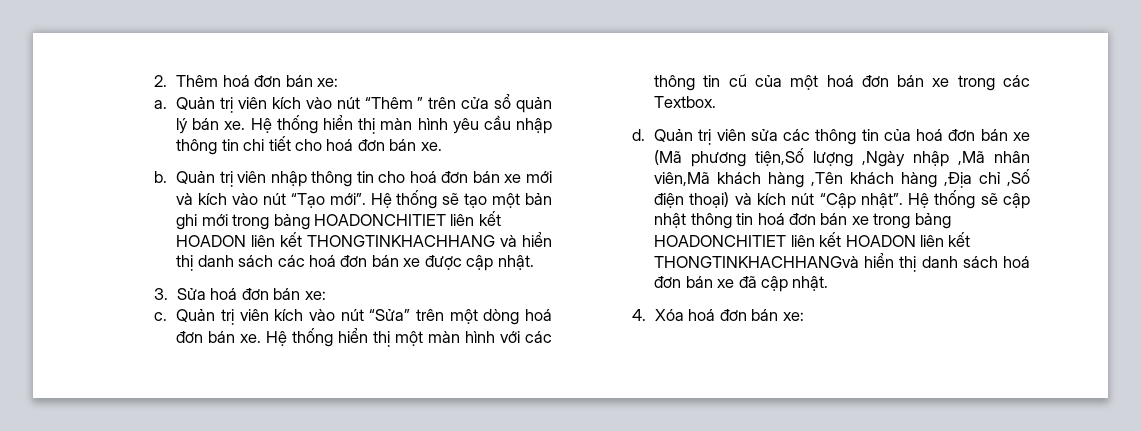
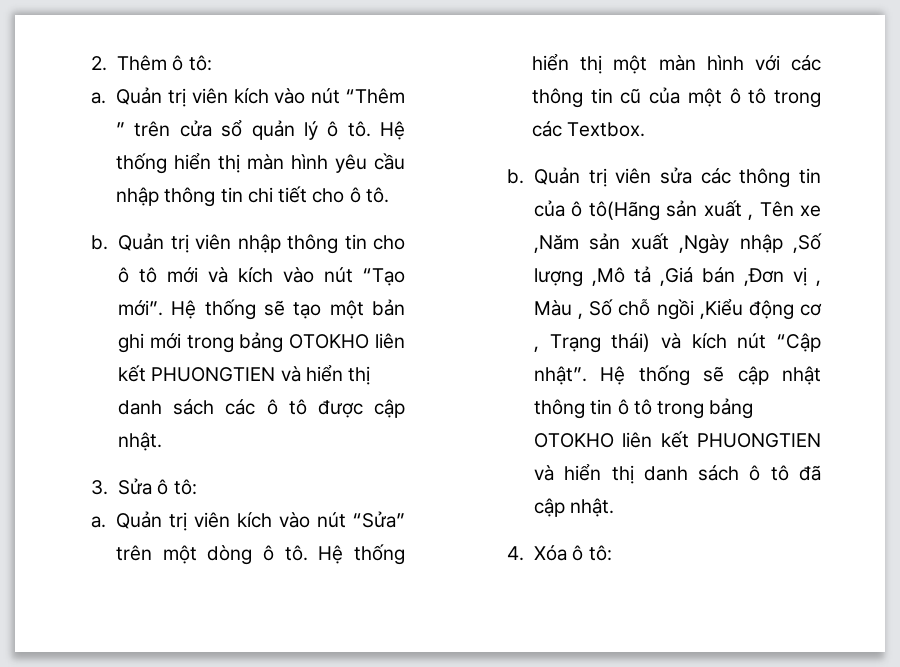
[222,75,338,87] hoá đơn bán xe: -> [172,55,212,71] ô tô:
[192,118,246,130] bán xe. -> [327,121,371,137] ô tô.
[326,139,442,151] hoá đơn bán xe. -> [349,187,389,203] ô tô.
[409,171,522,183] hoá đơn bán xe -> [118,267,158,283] ô tô
[313,211,501,226] [176,232,496,247] HOADONCHITIET liên kết HOADON liên kết THONGTINKHACHHANG -> [289,333,405,349] [118,365,276,382] OTOKHO liên kết PHUONGTIEN
[308,255,421,267] hoá đơn bán xe -> [266,399,307,415] ô tô
[210,288,326,300] [154,312,168,321] hoá đơn bán xe: // c. -> [157,479,197,495] [91,516,107,528] ô tô: // a.
[525,309,552,321] [176,331,262,343] hoá đơn bán xe. -> [263,545,308,561] ô tô.
[826,75,950,87] hoá đơn bán xe -> [729,88,767,104] ô tô
[632,129,646,141] d. -> [507,169,525,184] b.
[916,129,1030,141] [654,148,1030,167] [654,169,1030,188] [654,192,730,208] hoá đơn bán xe (Mã phương tiện,Số lượng ,Ngày nhập ,Mã nhân viên,Mã khách hàng ,Tên khách hàng ,Địa chỉ ,Số điện thoại) -> [571,200,821,221] [534,233,822,254] [534,266,821,287] [534,299,822,320] [534,333,651,353] ô tô(Hãng sản xuất , Tên xe ,Năm sản xuất ,Ngày nhập ,Số lượng ,Mô tả ,Giá bán ,Đơn vị , Màu , Số chỗ ngồi ,Kiểu động cơ , Trạng thái)
[757,213,951,229] [654,232,971,247] [654,253,1030,272] [654,276,735,288] hoá đơn bán xe trong bảng HOADONCHITIET liên kết HOADON liên kết THONGTINKHACHHANGvà hiển thị danh sách hoá đơn bán xe -> [617,398,754,419] [534,431,821,448] [534,464,789,484] ô tô trong bảng OTOKHO liên kết PHUONGTIEN và hiển thị danh sách ô tô
[688,309,804,321] hoá đơn bán xe: -> [572,545,612,561] ô tô:

